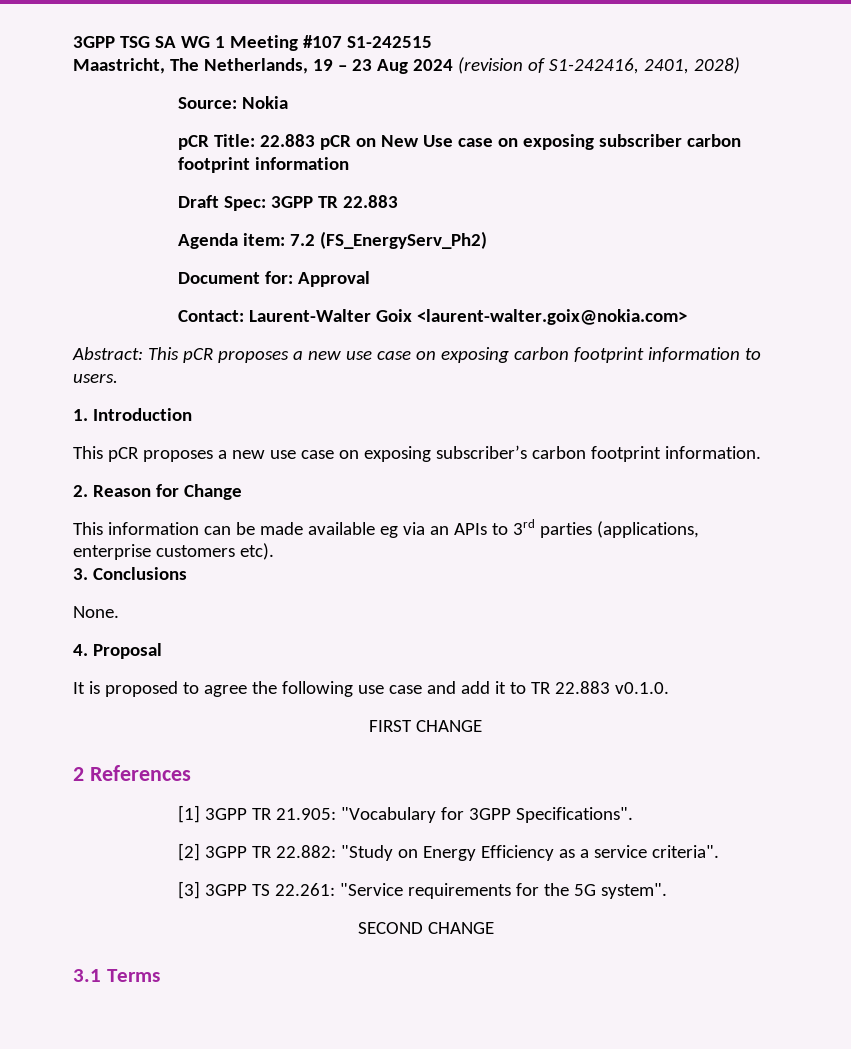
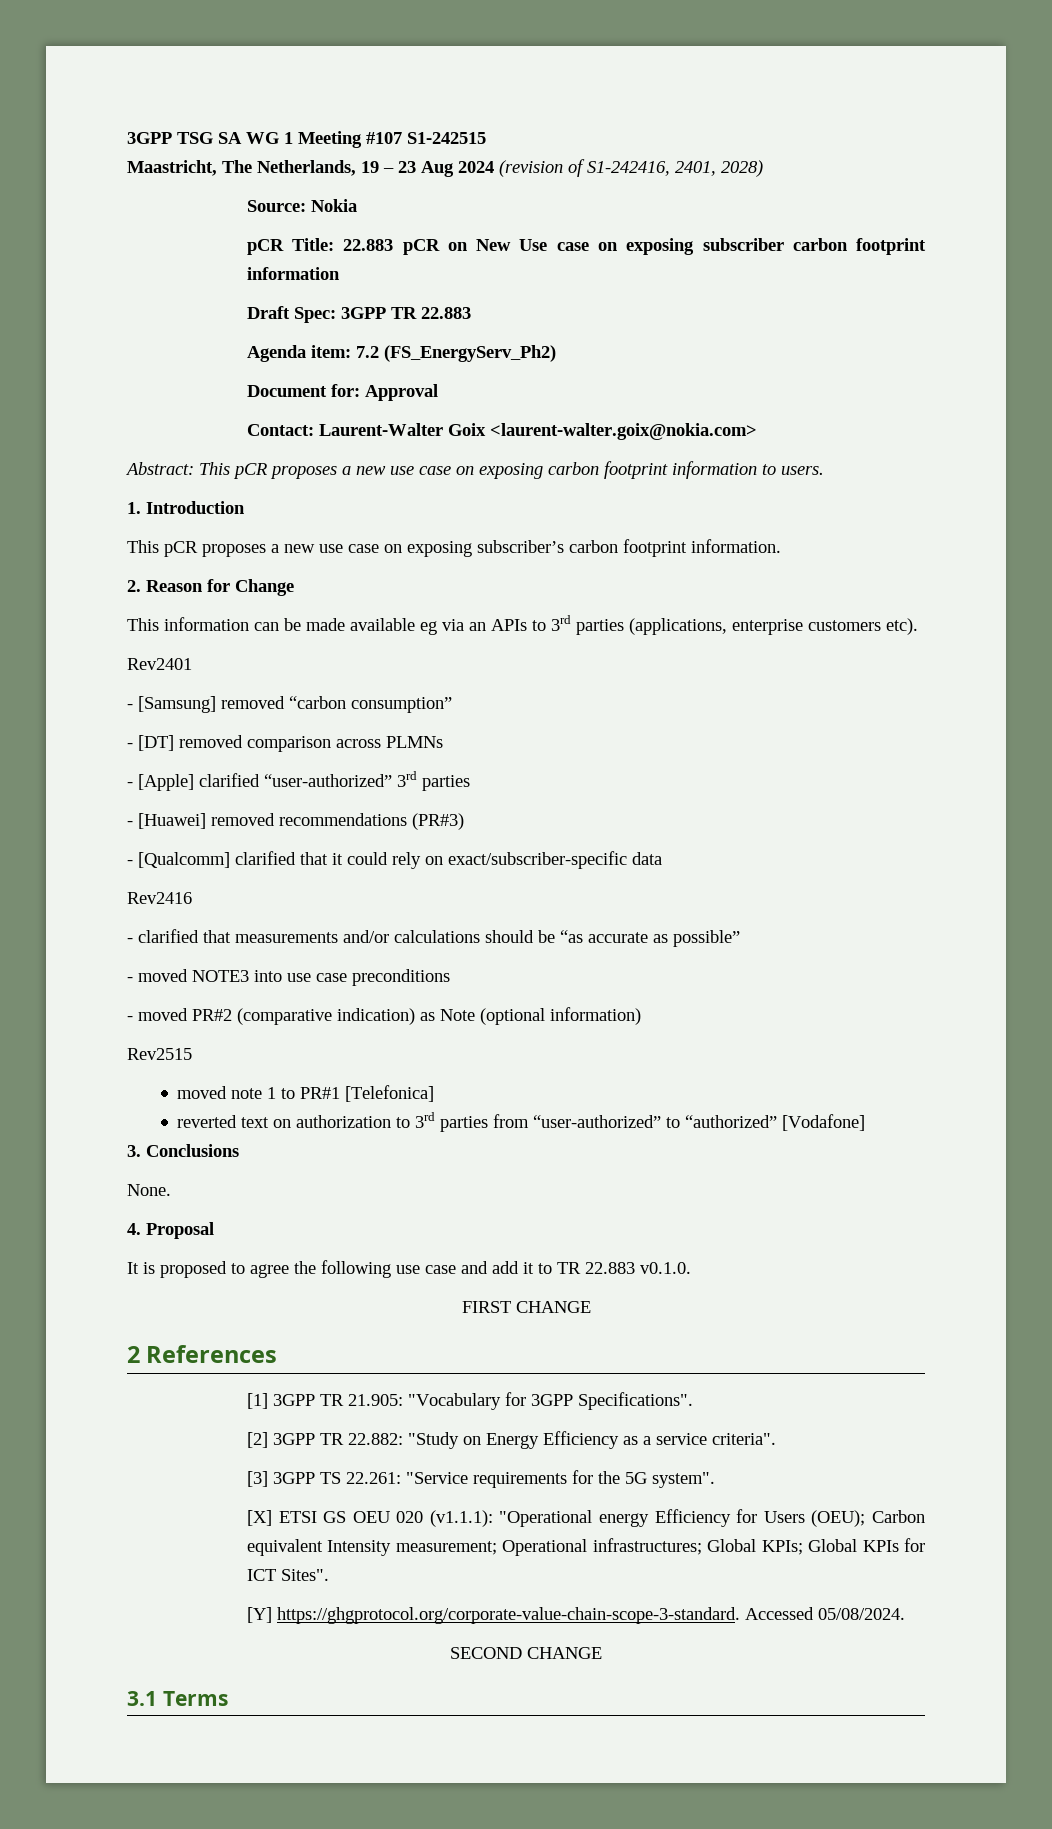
(274, 551) none -> [127,658,192,670] [127,696,452,713] [127,735,443,752] [127,771,470,791] [127,813,464,830] [127,851,662,869] [127,892,192,904] [127,929,740,947] [127,969,450,986] [127,1007,641,1025] [127,1048,192,1060] [177,1085,435,1102] [177,1112,866,1132] // Rev2401 // - [Samsung] removed “carbon consumption” // - [DT] removed comparison across PLMNs // - [Apple] clarified “user-authorized” 3rd parties // - [Huawei] removed recommendations (PR#3) // - [Qualcomm] clarified that it could rely on exact/subscriber-specific data // Rev2416 // - clarified that measurements and/or calculations should be “as accurate as possible” // - moved NOTE3 into use case preconditions // - moved PR#2 (comparative indication) as Note (optional information) // Rev2515 // moved note 1 to PR#1 [Telefonica] // reverted text on authorization to 3rd parties from “user-authorized” to “authorized” [Vodafone]
(668, 891) none -> [246,1509,926,1527] [246,1538,926,1556] [246,1569,329,1581] [246,1607,905,1624] // [X] ETSI GS OEU 020 (v1.1.1): "Operational energy Efficiency for Users (OEU); Carbon equivalent Intensity measurement; Operational infrastructures; Global KPIs; Global KPIs for ICT Sites". // [Y] https://ghgprotocol.org/corporate-value-chain-scope-3-standard. Accessed 05/08/2024.

